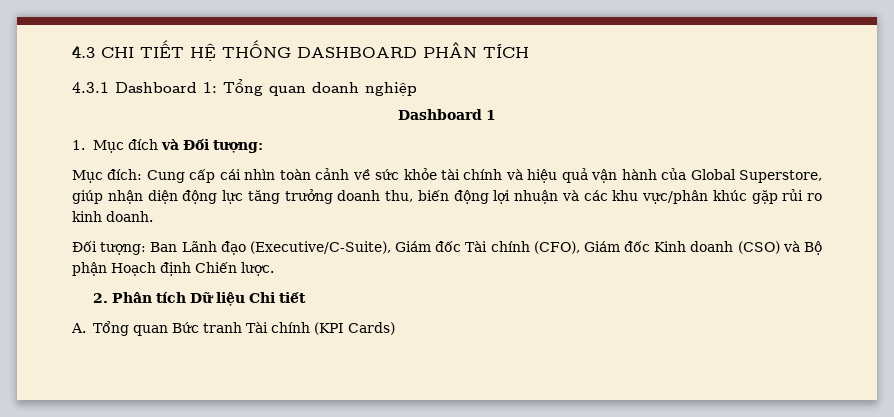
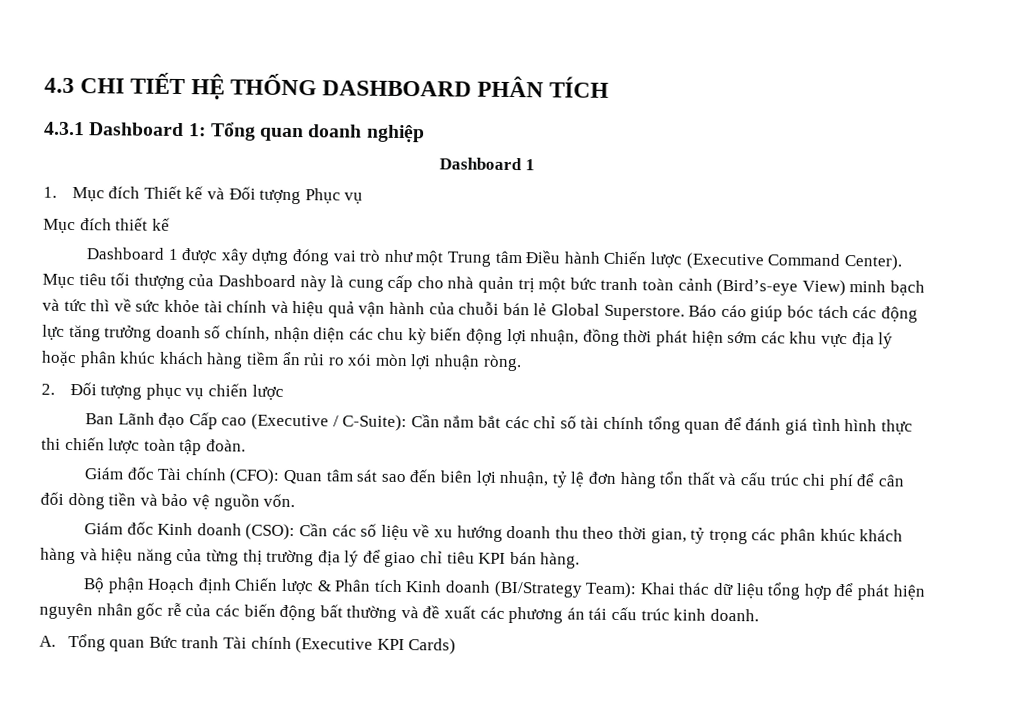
[161,139,264,153] [72,168,350,183] và Đối tượng: // Mục đích: Cung cấp cái nhìn toàn cảnh -> [143,185,364,205] [43,217,170,234] [86,247,902,271] [42,272,925,297] [42,298,111,312] Thiết kế và Đối tượng Phục vụ // Mục đích thiết kế // Dashboard 1 được xây dựng đóng vai trò như một Trung tâm Điều hành Chiến lược (Executive Command Center). Mục tiêu tối thượng của Dashboard này là cung cấp cho nhà quản trị một bức tranh toàn cảnh (Bird’s-eye View) minh bạch và tức thì
[690,169,823,183] [72,190,178,204] Global Superstore, giúp nhận diện -> [458,301,878,322] chuỗi bán lẻ Global Superstore. Báo cáo giúp bóc tách các
[385,189,822,204] [72,211,153,222] [72,241,800,255] thu, biến động lợi nhuận và các khu vực/phân khúc gặp rủi ro kinh doanh. // Đối tượng: Ban Lãnh đạo (Executive/C-Suite), Giám đốc Tài chính (CFO), Giám đốc Kinh doanh (CSO) và -> [204,325,894,349] [41,350,522,372] [41,382,284,401] [85,412,913,435] [41,436,246,456] [84,466,904,491] [40,491,296,511] [84,521,904,545] [40,547,581,569] số chính, nhận diện các chu kỳ biến động lợi nhuận, đồng thời phát hiện sớm các khu vực địa lý hoặc phân khúc khách hàng tiềm ẩn rủi ro xói mòn lợi nhuận ròng. // 2. Đối tượng phục vụ chiến lược // Ban Lãnh đạo Cấp cao (Executive / C-Suite): Cần nắm bắt các chỉ số tài chính tổng quan để đánh giá tình hình thực thi chiến lược toàn tập đoàn. // Giám đốc Tài chính (CFO): Quan tâm sát sao đến biên lợi nhuận, tỷ lệ đơn hàng tổn thất và cấu trúc chi phí để cân đối dòng tiền và bảo vệ nguồn vốn. // Giám đốc Kinh doanh (CSO): Cần các số liệu về xu hướng doanh thu theo thời gian, tỷ trọng các phân khúc khách hàng và hiệu năng của từng thị trường địa lý để giao chỉ tiêu KPI bán hàng. //
[241,262,274,276] [93,292,307,306] lược. // 2. Phân tích Dữ liệu Chi tiết -> [281,578,925,601] [39,602,759,624] lược & Phân tích Kinh doanh (BI/Strategy Team): Khai thác dữ liệu tổng hợp để phát hiện nguyên nhân gốc rễ của các biến động bất thường và đề xuất các phương án tái cấu trúc kinh doanh.
[314,322,345,335] (KPI -> [295,637,405,654] (Executive KPI

